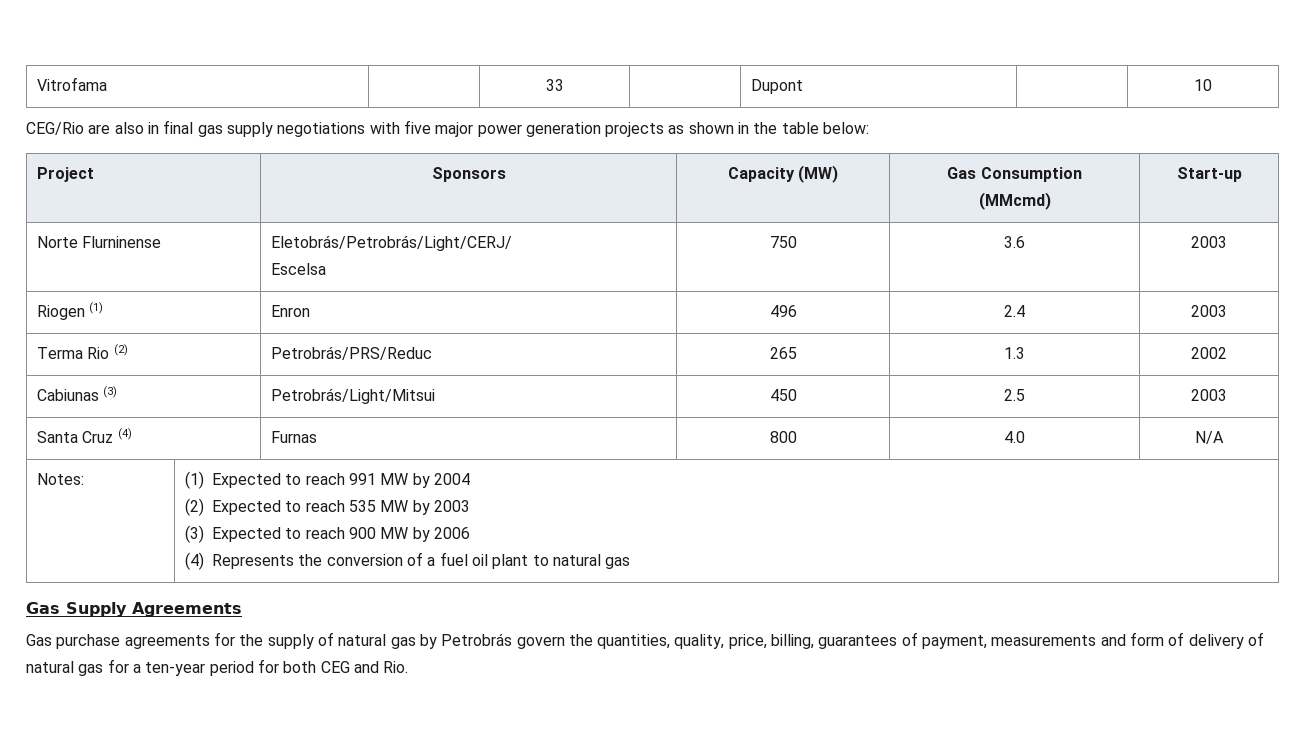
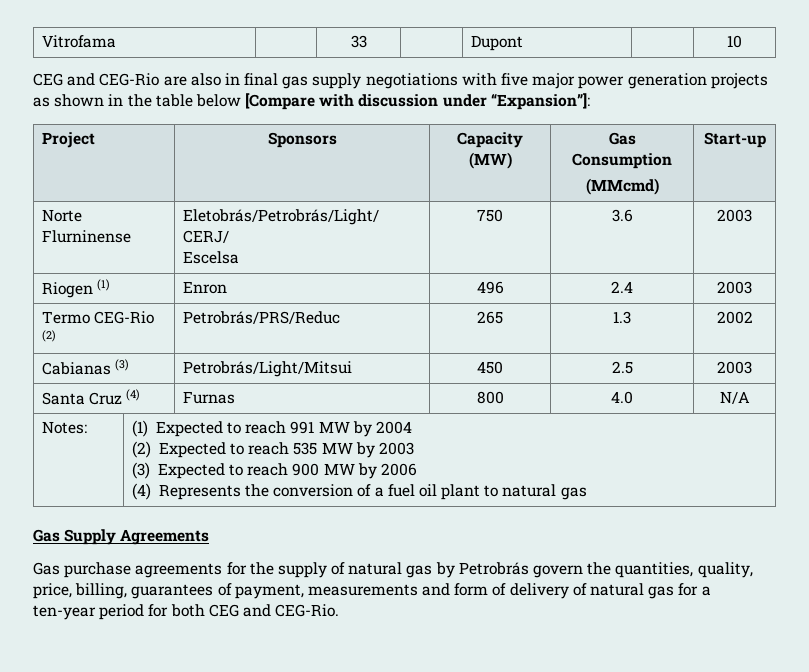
[26,122,84,135] CEG/Rio -> [33,73,160,86] CEG and CEG-Rio
[823,122,870,134] below: -> [195,93,590,110] below [Compare with discussion under “Expansion”]:
[36,347,110,359] Terma Rio -> [42,311,155,324] Termo CEG-Rio
[36,389,99,401] Cabiunas -> [42,362,112,375] Cabianas
[383,661,409,673] Rio. -> [275,604,340,617] CEG-Rio.

